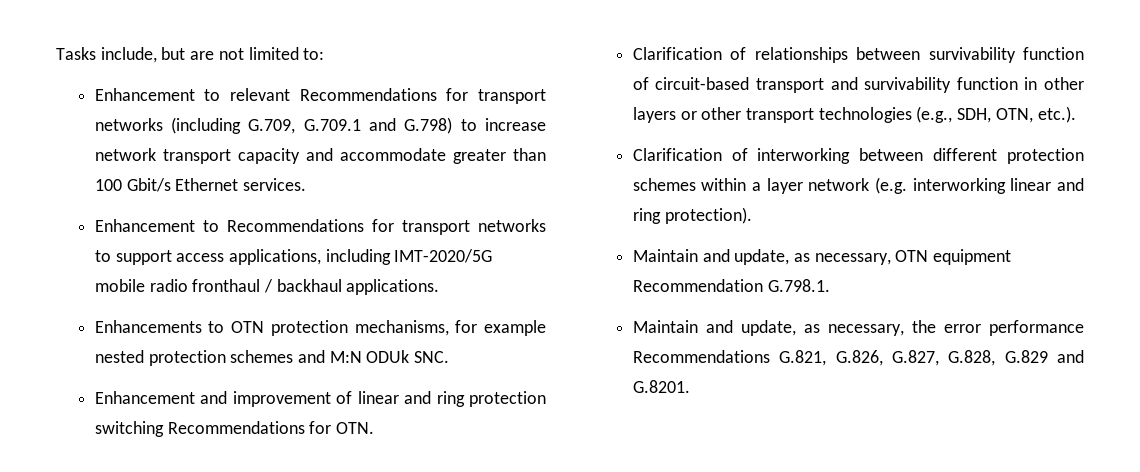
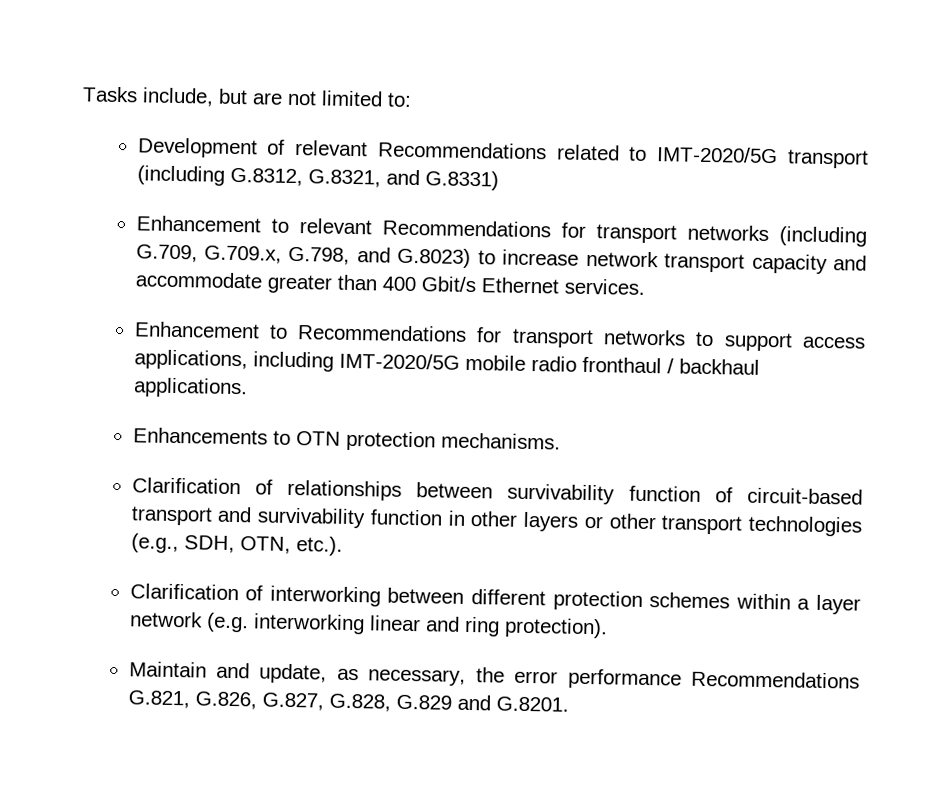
(325, 54) none -> [136,137,869,169] [136,165,499,191] // Development of relevant Recommendations related to IMT-2020/5G transport (including G.8312, G.8321, and G.8331)
[303,117,453,134] G.709.1 and G.798) -> [204,245,472,268] G.709.x, G.798, and G.8023)
[94,179,122,191] 100 -> [381,276,416,292] 400
[354,320,546,336] [94,350,450,366] [94,391,546,407] [94,421,374,437] mechanisms, for example nested protection schemes and M:N ODUk SNC. // Enhancement and improvement of linear and ring protection switching Recommendations for OTN. -> [440,432,561,450] mechanisms.
[632,249,1012,265] [632,279,830,292] // Maintain and update, as necessary, OTN equipment Recommendation G.798.1. -> (608, 628) none

